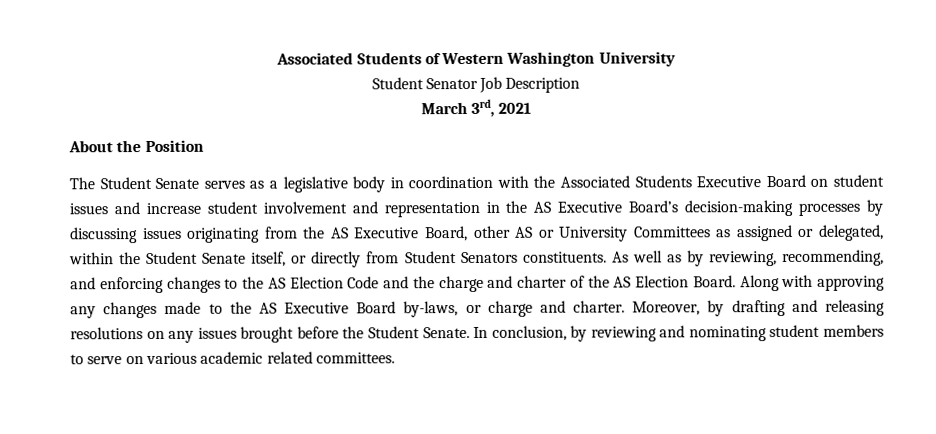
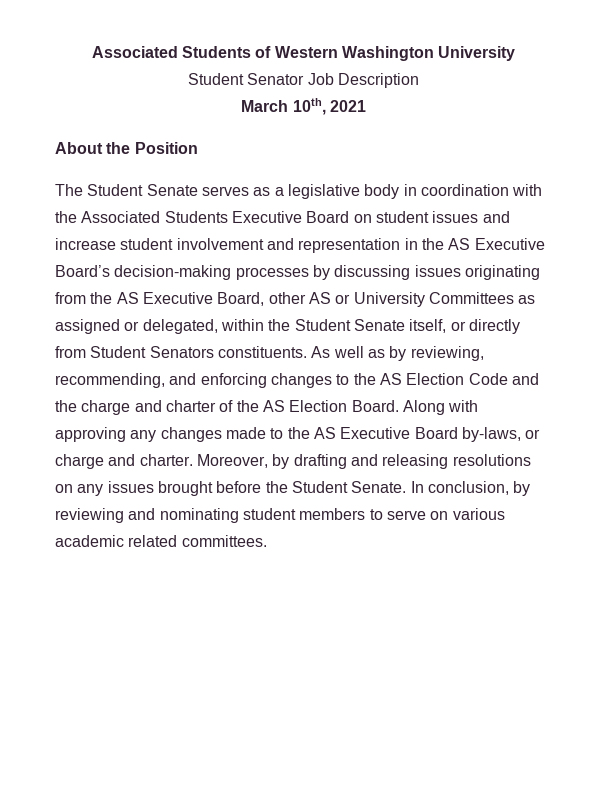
[471,98,495,117] 3rd, -> [292,98,326,115] 10th,

